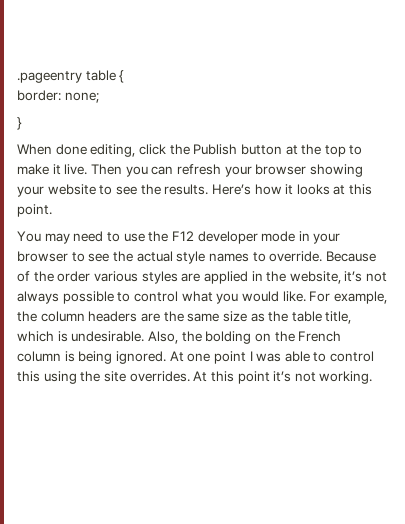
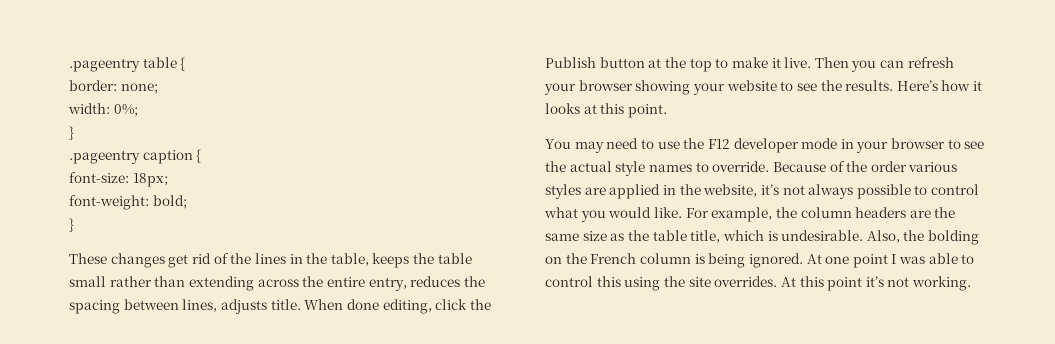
[17,117,22,130] // } // -> [68,103,138,117] [69,126,74,140] [69,149,202,164] [69,172,168,187] [69,195,187,210] [69,218,74,232] [69,253,472,268] [69,276,485,291] [69,299,301,314] // width: 0%; // } // .pageentry caption { // font-size: 18px; // font-weight: bold; // } // These changes get rid of the lines in the table, keeps the table small rather than extending across the entire entry, reduces the spacing between lines, adjusts title.

